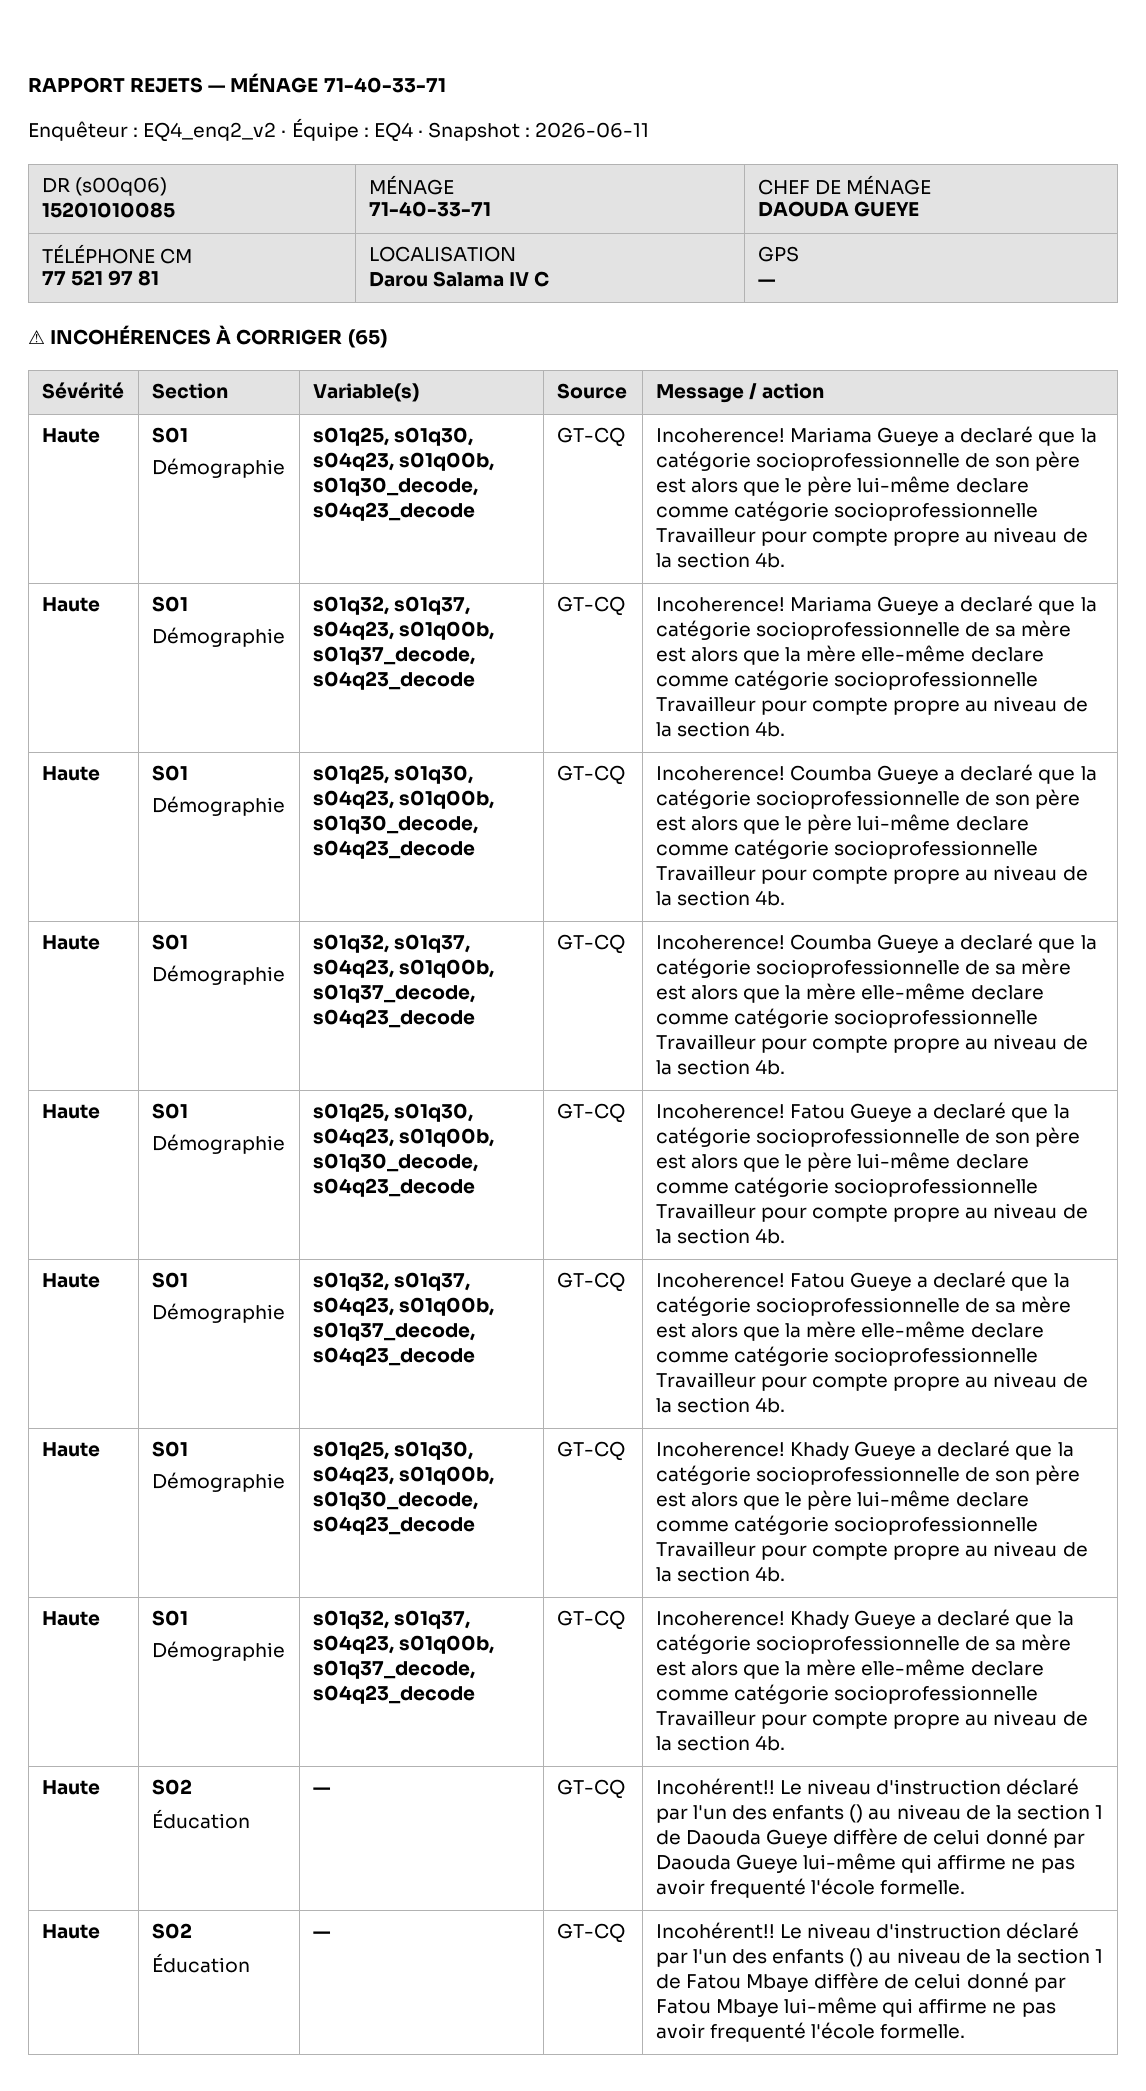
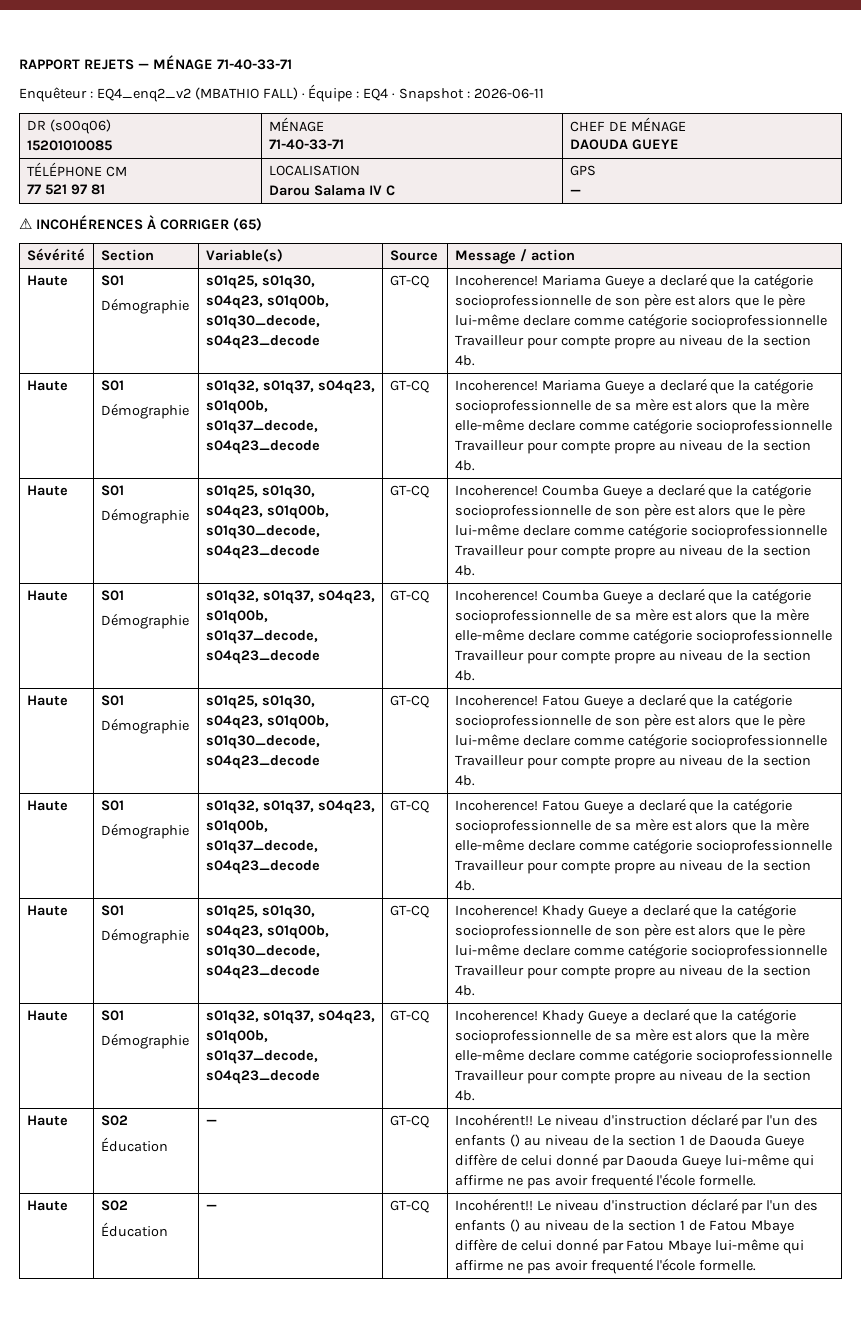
(277, 132) none -> [194,87,298,100] (MBATHIO FALL)

